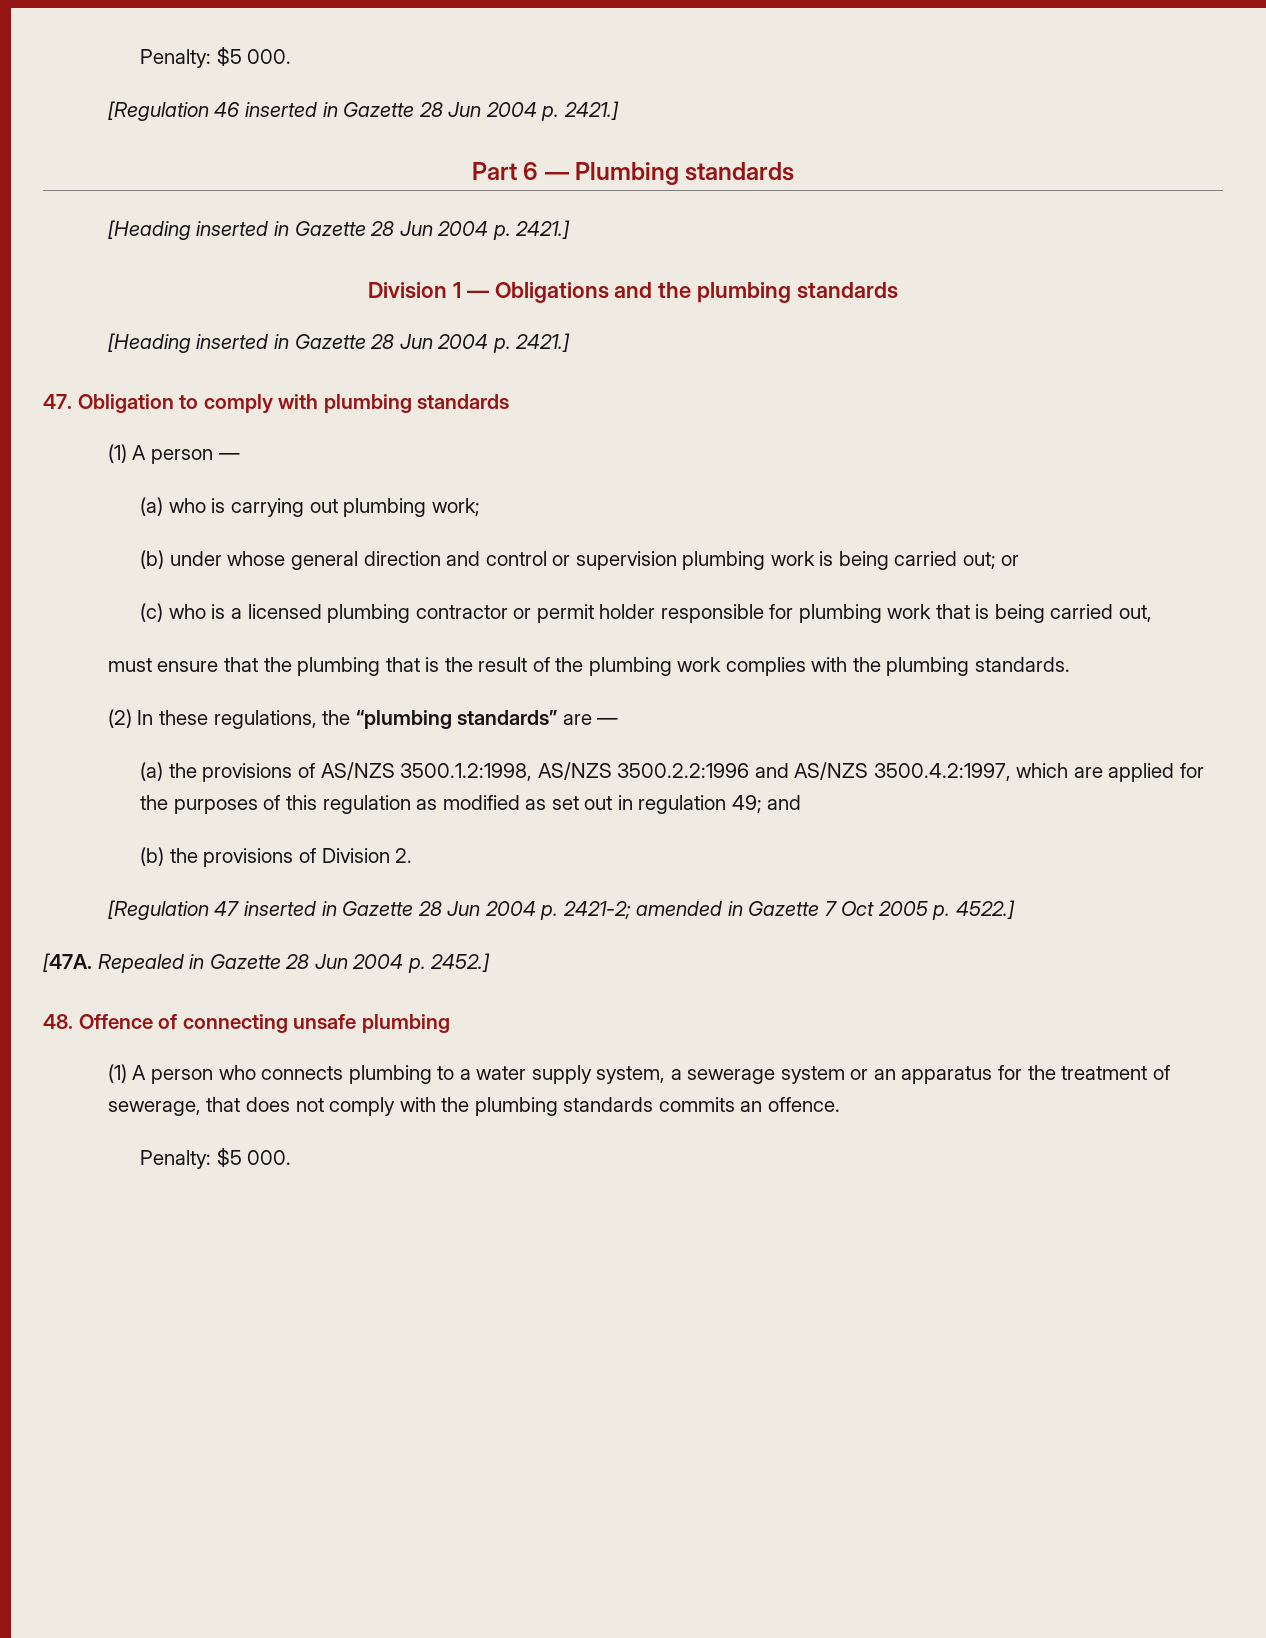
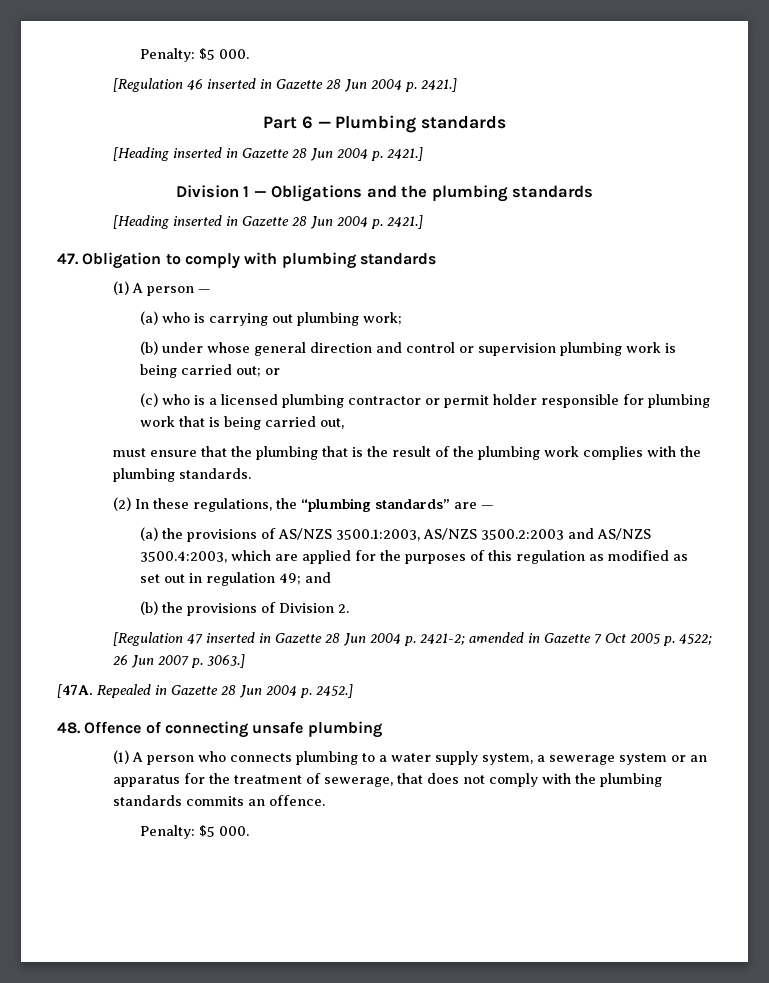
[400,762,750,781] 3500.1.2:1998, AS/NZS 3500.2.2:1996 -> [336,528,565,541] 3500.1:2003, AS/NZS 3500.2:2003
[873,763,1011,781] 3500.4.2:1997, -> [140,551,228,563] 3500.4:2003,
[956,900,1016,919] 4522.] -> [678,633,712,645] [112,654,245,668] 4522; 26 Jun 2007 p. 3063.]

